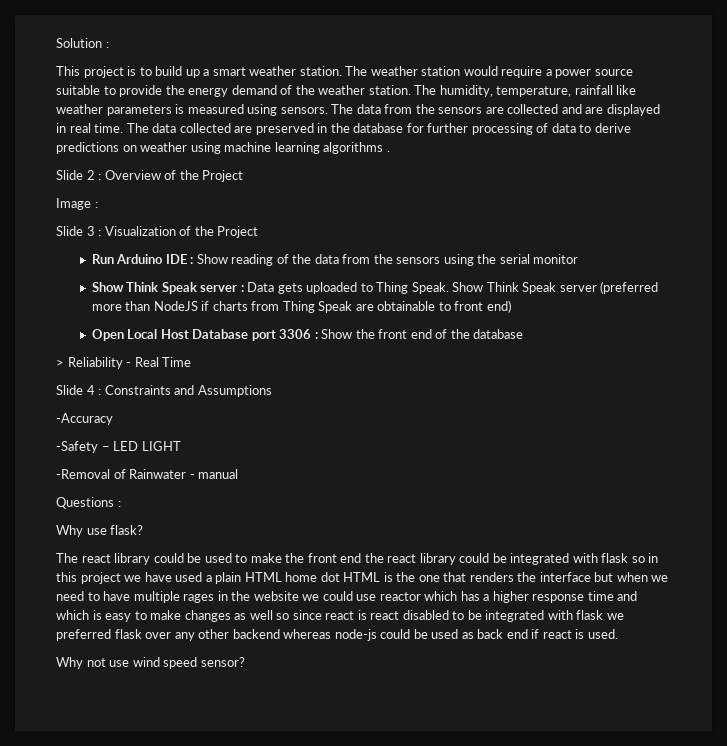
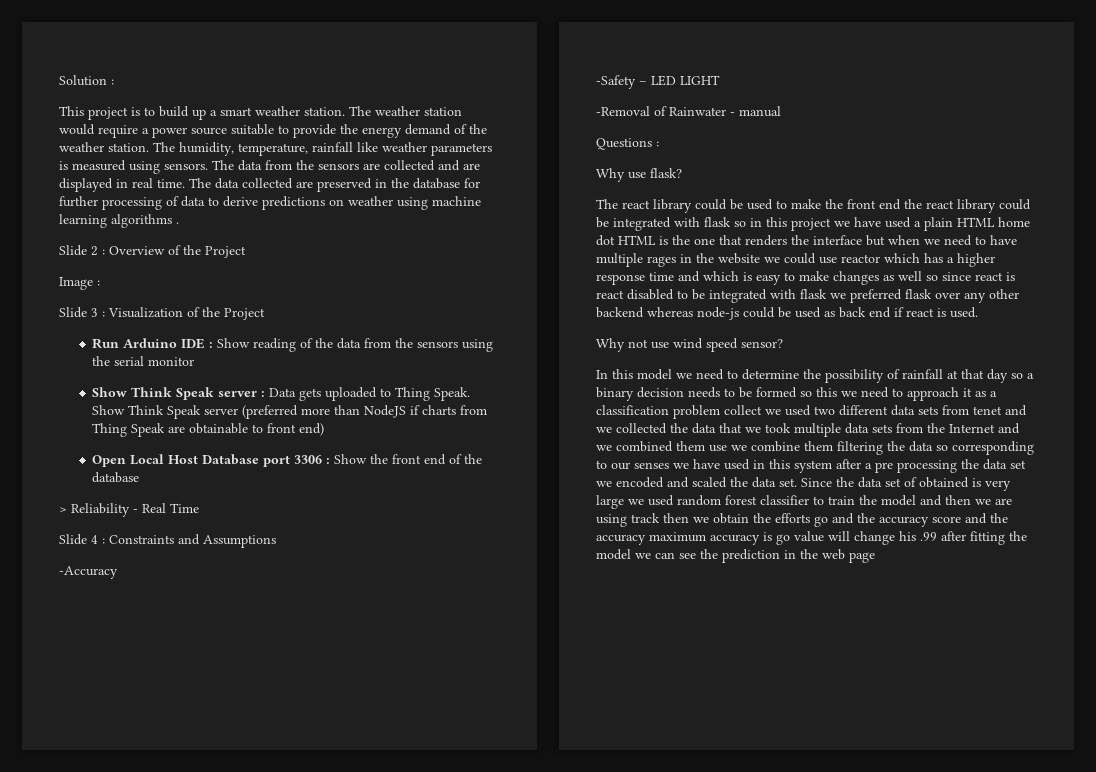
(245, 662) none -> [596,369,1034,383] [596,387,997,401] [596,405,1027,419] [596,423,1020,437] [596,441,1034,455] [596,459,1026,473] [596,477,1011,491] [596,495,1012,509] [596,513,1008,527] [596,531,1027,545] [596,549,875,563] // In this model we need to determine the possibility of rainfall at that day so a binary decision needs to be formed so this we need to approach it as a classification problem collect we used two different data sets from tenet and we collected the data that we took multiple data sets from the Internet and we combined them use we combine them filtering the data so corresponding to our senses we have used in this system after a pre processing the data set we encoded and scaled the data set. Since the data set of obtained is very large we used random forest classifier to train the model and then we are using track then we obtain the efforts go and the accuracy score and the accuracy maximum accuracy is go value will change his .99 after fitting the model we can see the prediction in the web page

